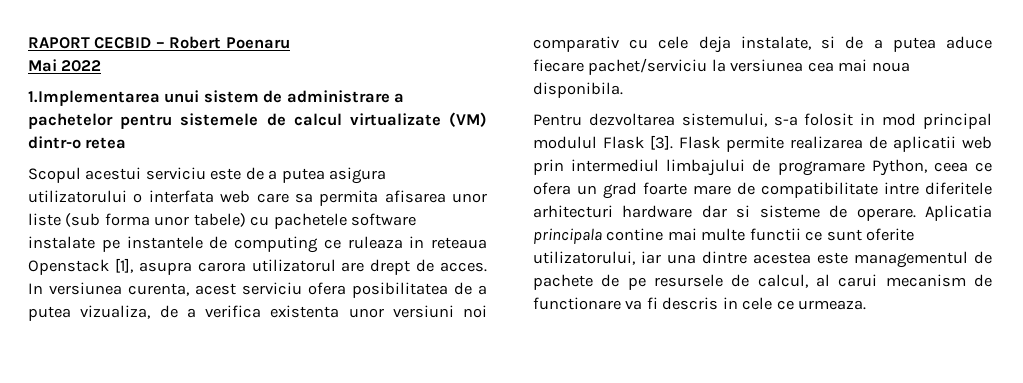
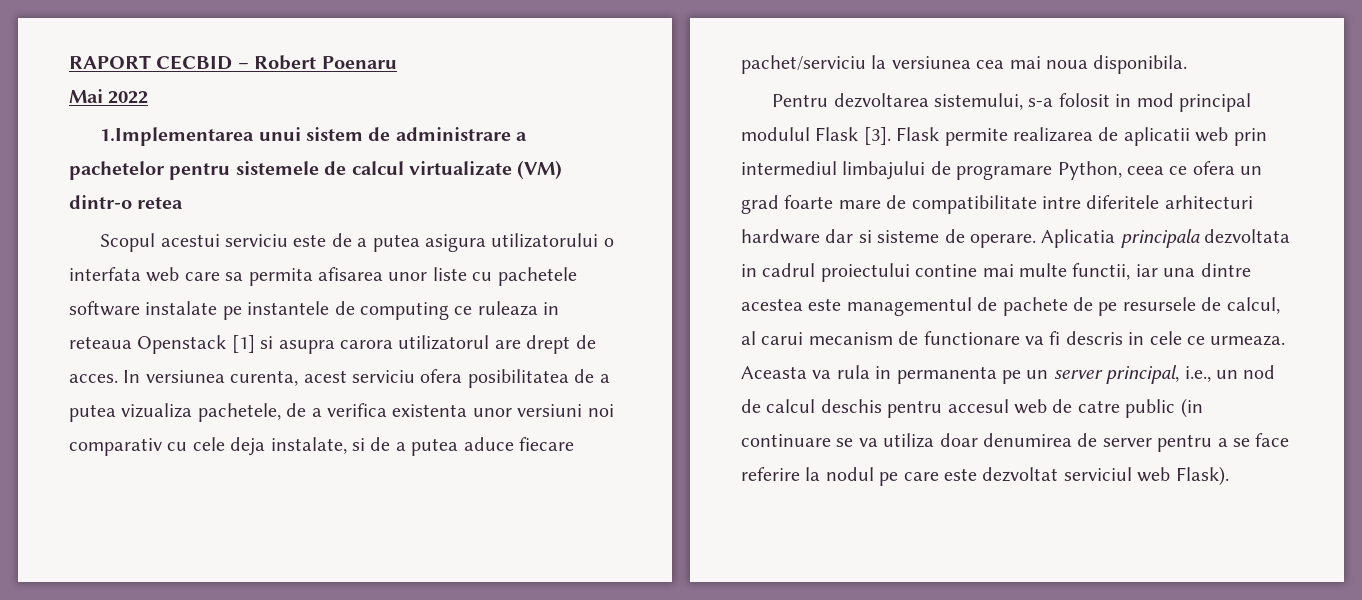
[65,213,246,227] (sub forma unor tabele) -> (467, 274) none
[114,258,133,273] [1], -> [231,335,274,353] [1] si
[80,305,151,319] vizualiza, -> [121,403,281,422] vizualiza pachetele,
[606,228,915,241] [533,251,635,265] contine mai multe functii ce sunt oferite utilizatorului, -> [1204,229,1291,244] [741,263,1131,282] dezvoltata in cadrul proiectului contine mai multe functii,
(867, 305) none -> [741,365,1276,384] [741,398,1203,418] [741,433,1290,452] [741,466,1229,486] Aceasta va rula in permanenta pe un server principal, i.e., un nod de calcul deschis pentru accesul web de catre public (in continuare se va utiliza doar denumirea de server pentru a se face referire la nodul pe care este dezvoltat serviciul web Flask).

